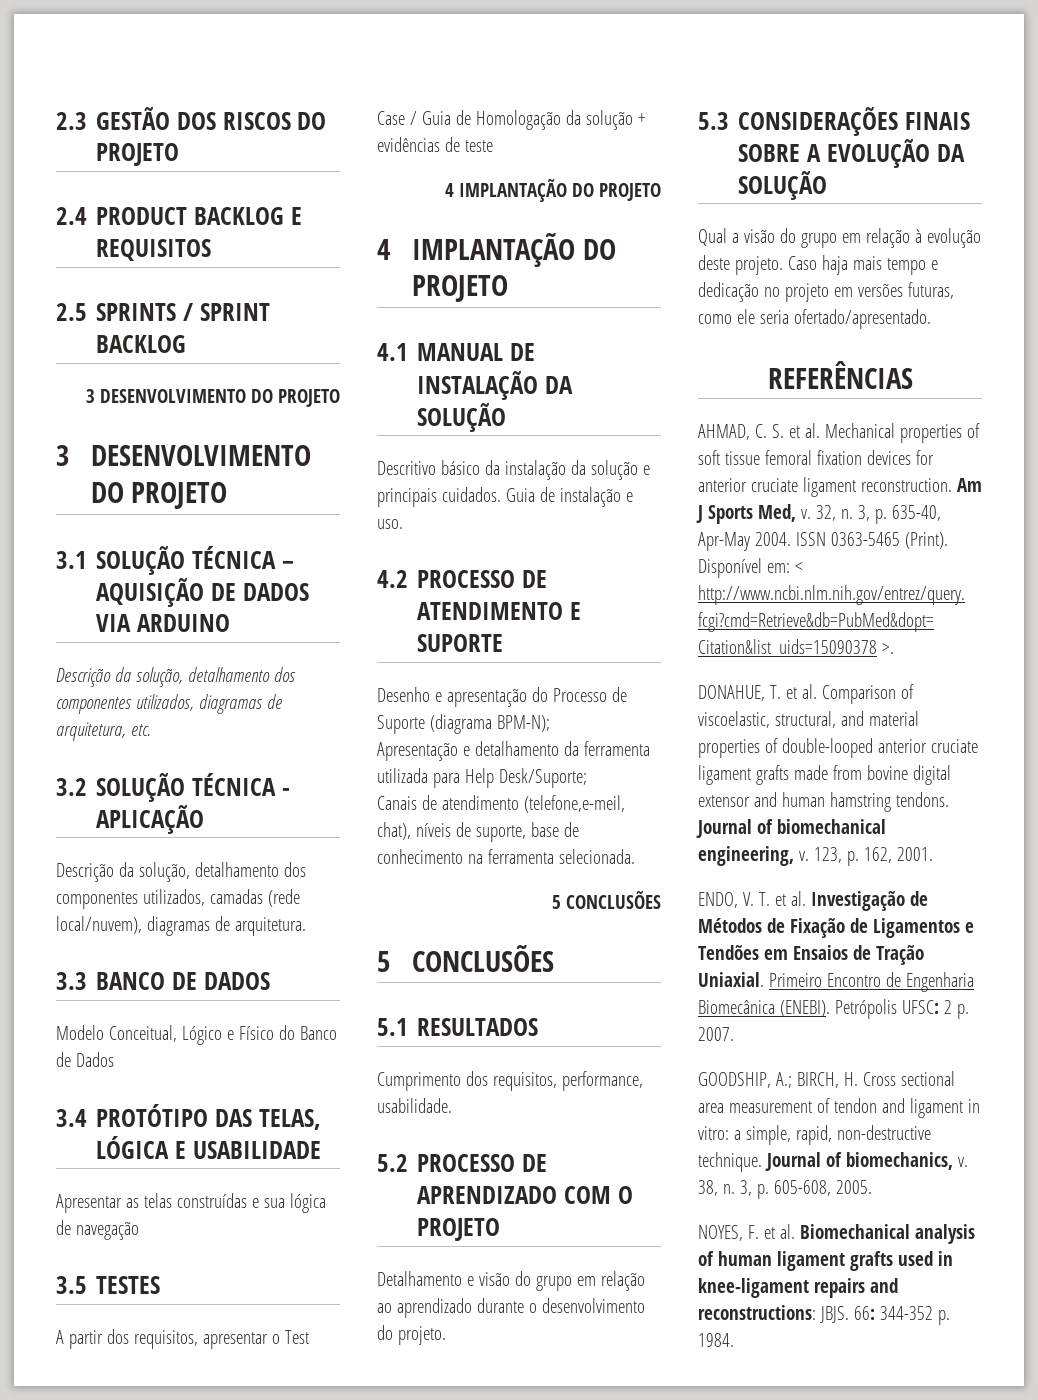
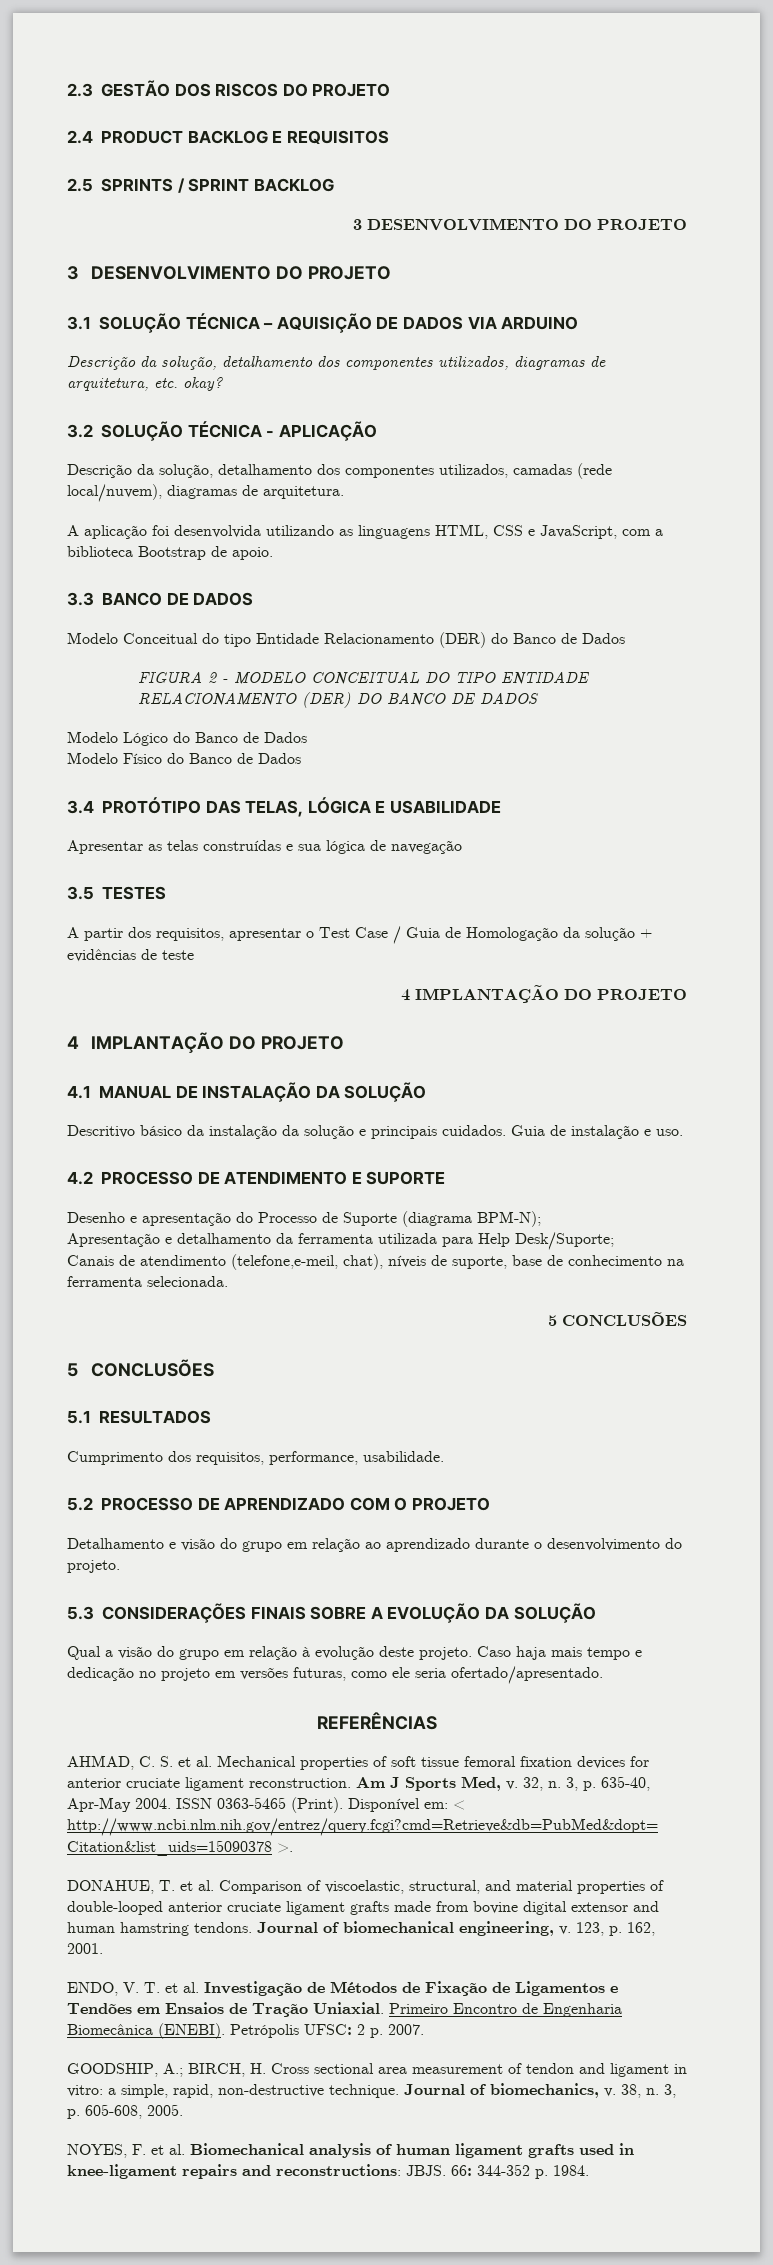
(151, 730) none -> [183,377,223,391] okay?
(306, 926) none -> [67,524,663,539] [67,546,273,560] // A aplicação foi desenvolvida utilizando as linguagens HTML, CSS e JavaScript, com a biblioteca Bootstrap de apoio.
[108,1025,234,1045] Conceitual, Lógico e -> [123,632,625,648] [138,671,590,685] [138,692,540,708] [67,731,307,746] [67,752,118,764] Conceitual do tipo Entidade Relacionamento (DER) do Banco de Dados // FIGURA 2 - MODELO CONCEITUAL DO TIPO ENTIDADE RELACIONAMENTO (DER) DO BANCO DE DADOS // Modelo Lógico do Banco de Dados // Modelo

